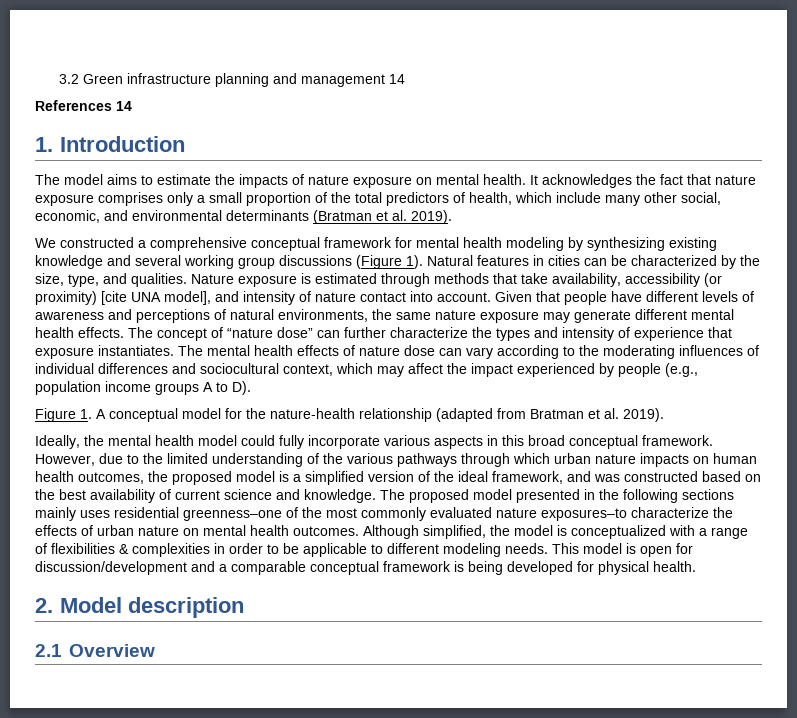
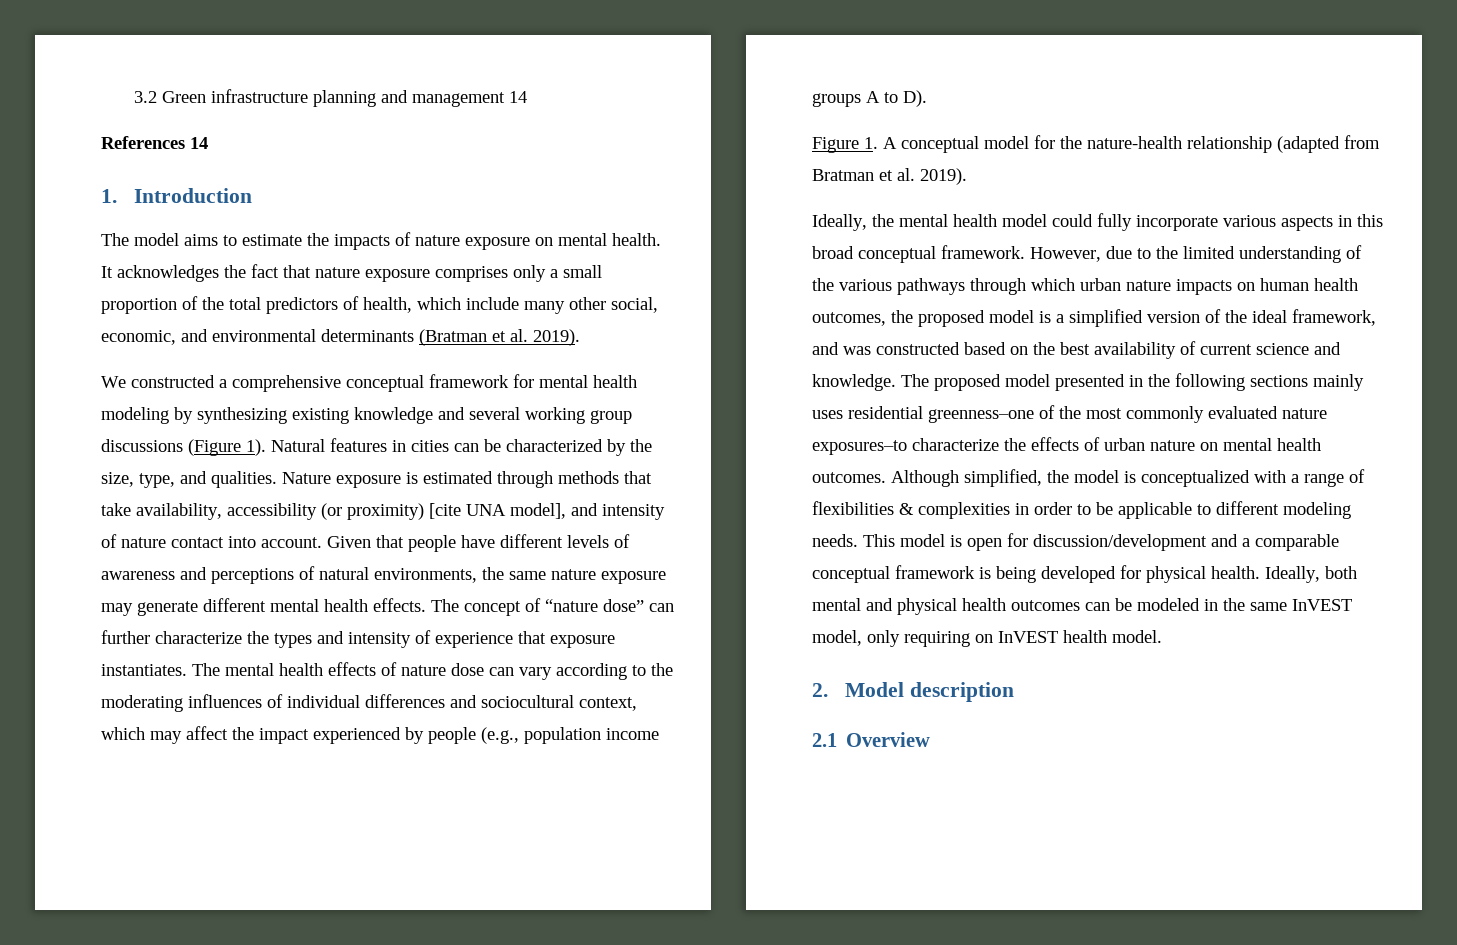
(696, 566) none -> [1265,566,1357,583] [812,598,1352,615] [812,630,1162,647] Ideally, both mental and physical health outcomes can be modeled in the same InVEST model, only requiring on InVEST health model.

